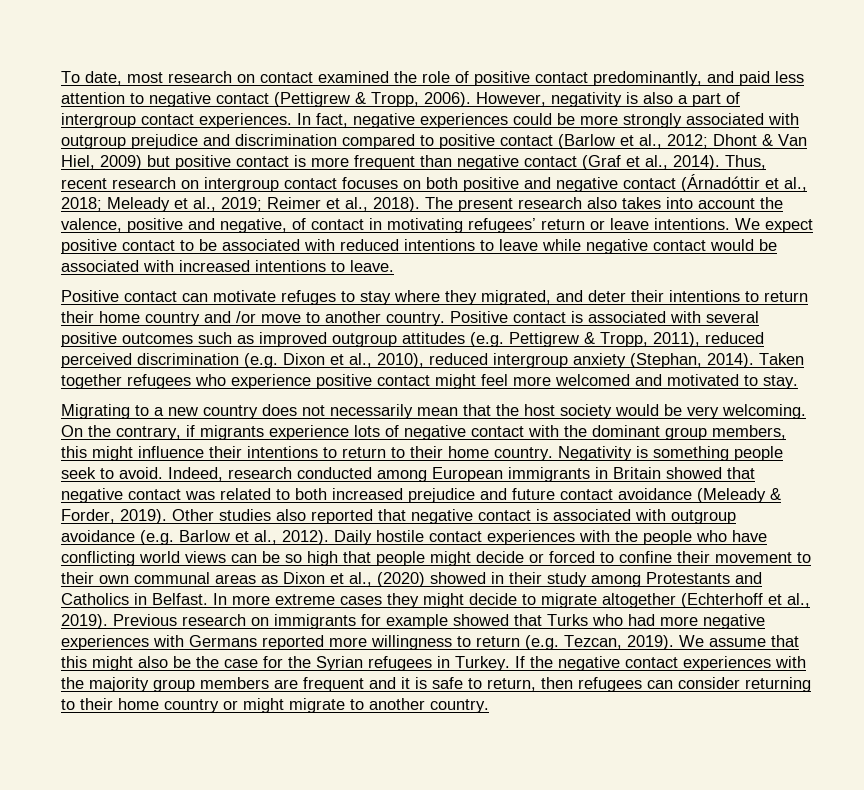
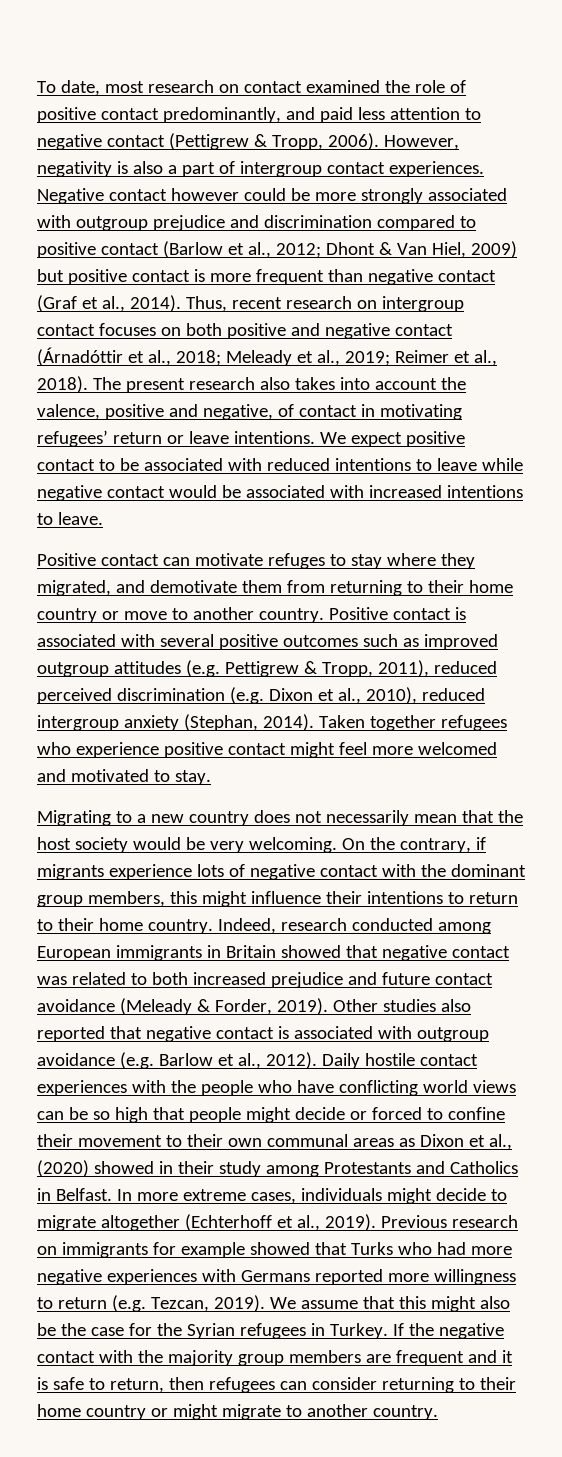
[297,113,508,128] In fact, negative experiences -> [37,188,239,204] Negative contact however
[588,290,808,302] [61,311,256,326] deter their intentions to return their home country and /or -> [149,580,513,596] [37,608,119,623] demotivate them from returning to their home country or
[558,446,783,461] [61,467,163,479] Negativity is something people seek to avoid. -> (213, 926) none
[340,593,419,608] cases they -> [250,1188,382,1204] cases, individuals
[683,656,771,671] experiences -> (95, 1357) none

